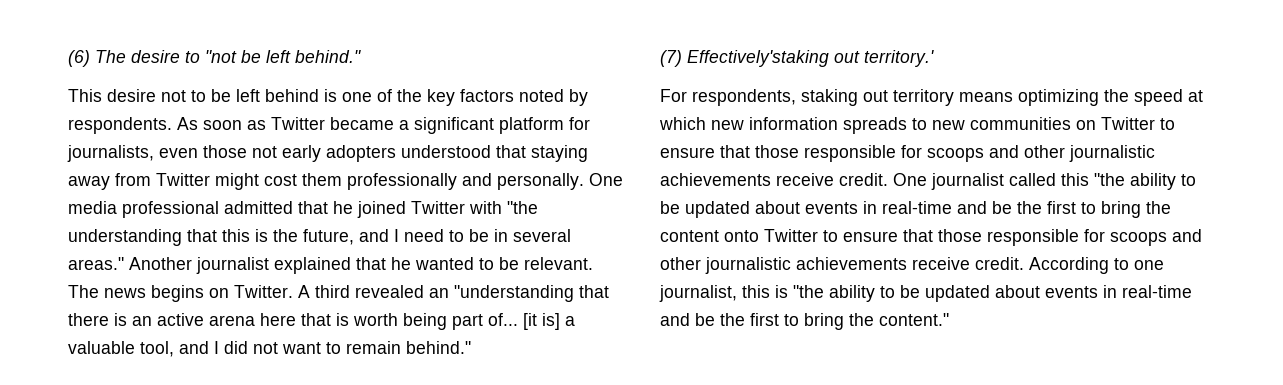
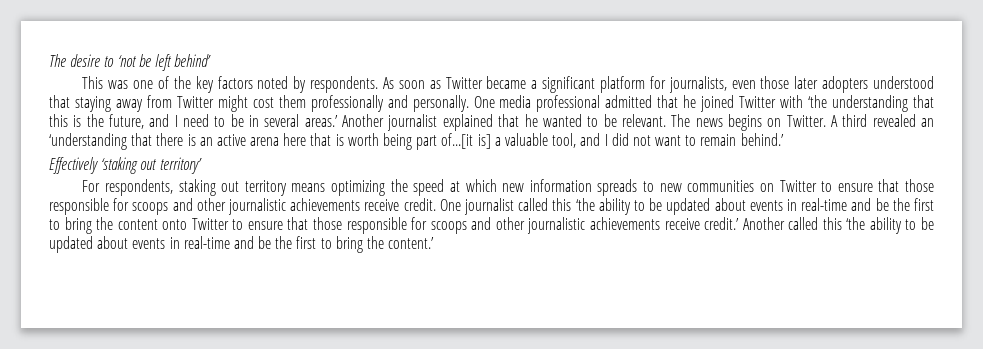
[68,50,90,67] (6) -> (49, 60) none
[205,50,361,63] "not be left behind." -> [117,54,212,71] ‘not be left behind’
[107,89,337,102] desire not to be left behind is -> [108,80,129,89] was
[252,145,321,162] not early -> [794,76,819,89] later
[507,201,538,214] "the -> [808,95,828,108] ‘the
[68,257,124,270] areas." -> [304,115,338,127] areas.’
[454,285,574,302] "understanding -> [49,133,127,150] ‘understanding
[488,313,537,330] of... [it -> [441,133,474,149] of...[it
[406,341,471,354] [660,50,934,67] behind." // (7) Effectively'staking out territory.' -> [740,133,784,146] [49,157,202,174] behind.’ // Effectively ‘staking out territory’
[1094,173,1125,186] "the -> [575,198,595,211] ‘the
[975,257,1164,274] [659,285,824,302] credit. According to one journalist, this is "the -> [704,217,866,230] credit.’ Another called this ‘the
[879,313,949,326] content." -> [388,237,435,249] content.’

